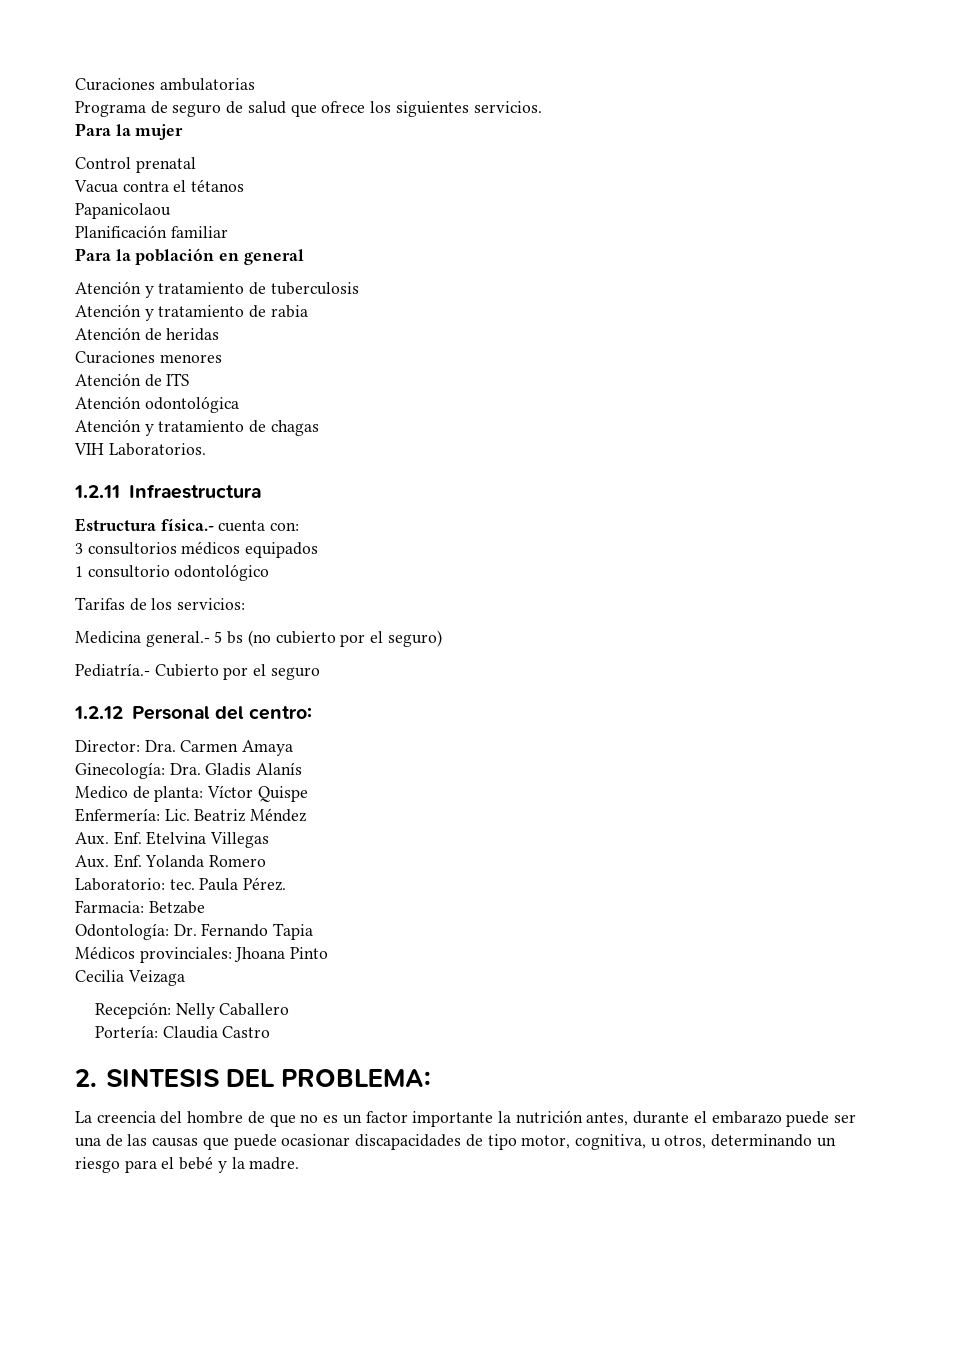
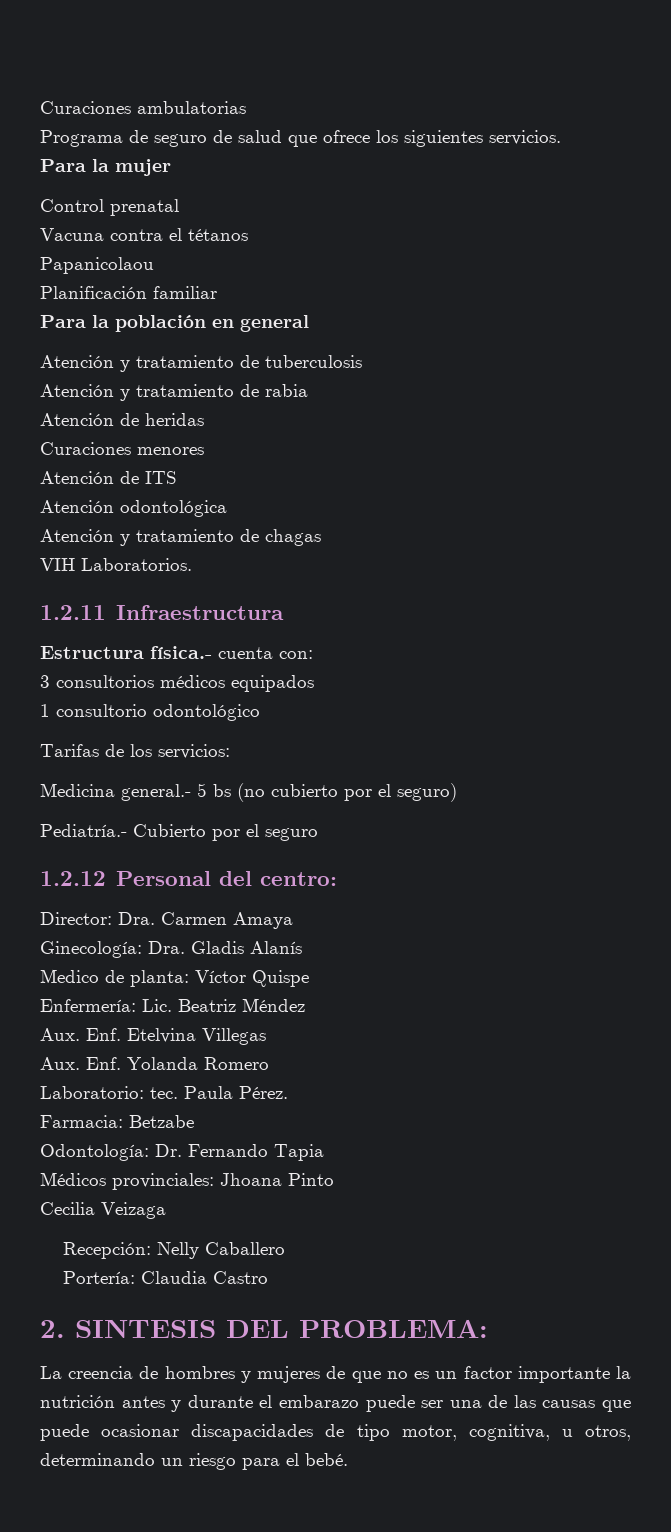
[74,180,118,193] Vacua -> [40,228,104,241] Vacuna
[160,1111,244,1124] del hombre -> [139,1366,321,1383] de hombres y mujeres
[586,1112,629,1126] antes, -> [121,1396,182,1412] antes y
[179,1156,300,1173] bebé y la madre. -> [305,1453,348,1466] bebé.

